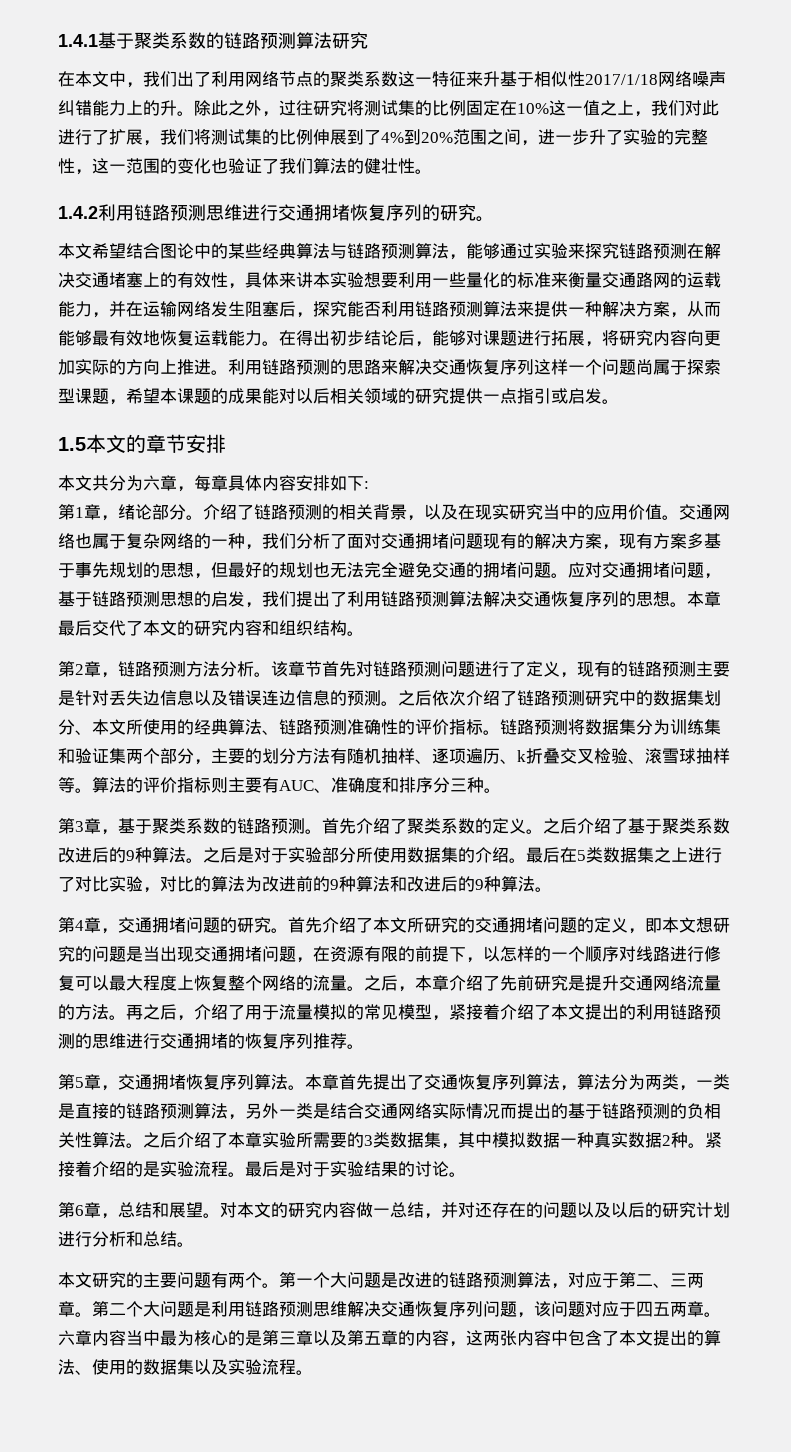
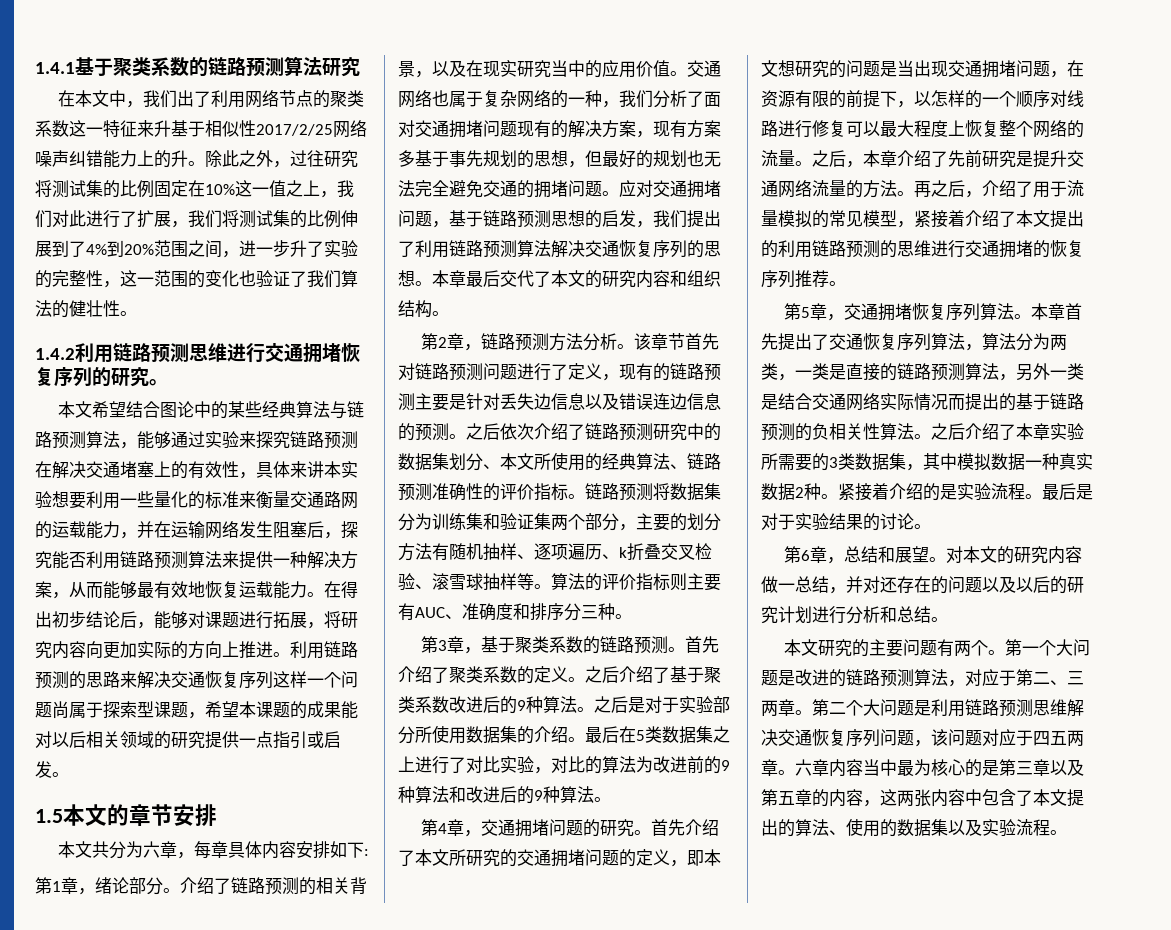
[585,74,658,85] 2017/1/18 -> [256,124,333,136] 2017/2/25

